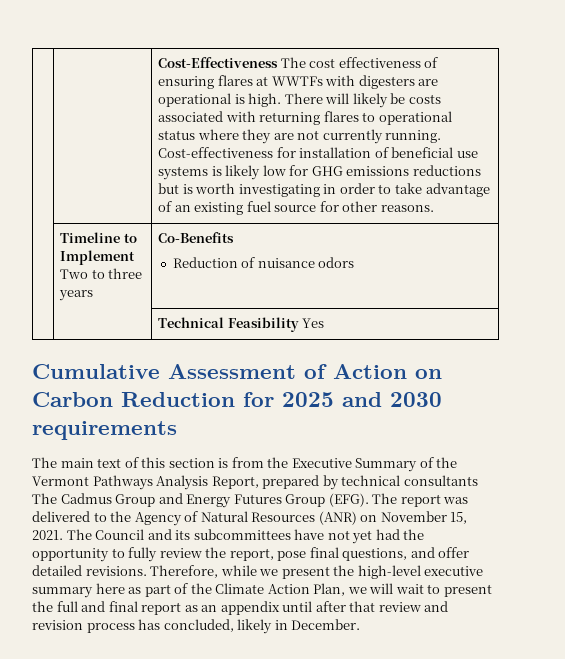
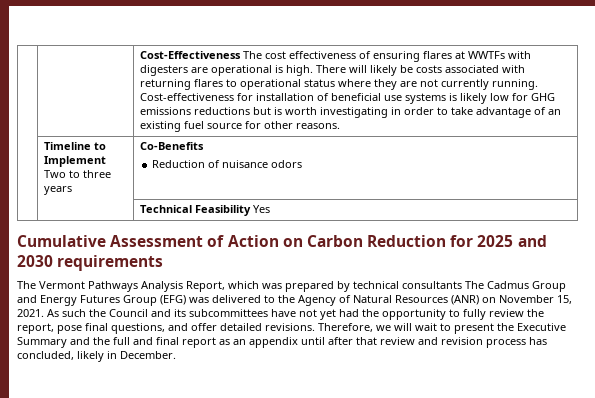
[60,457,458,472] main text of this section is from the Executive Summary of the -> (36, 285) none
(259, 482) none -> [228,281,282,289] which was
[328,493,441,507] (EFG). The report -> [160,295,186,305] (EFG)
[66,529,92,540] The -> [47,309,106,317] As such the
[220,565,484,579] [32,583,346,598] while we present the high-level executive summary here as part of the Climate Action Plan, -> (373, 327) none
(53, 606) none -> [517,323,566,331] [17,337,110,348] Executive Summary and the

